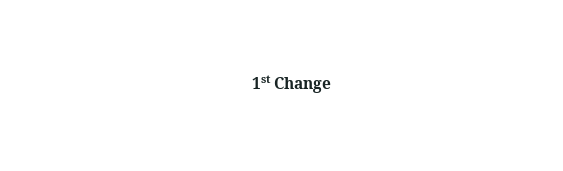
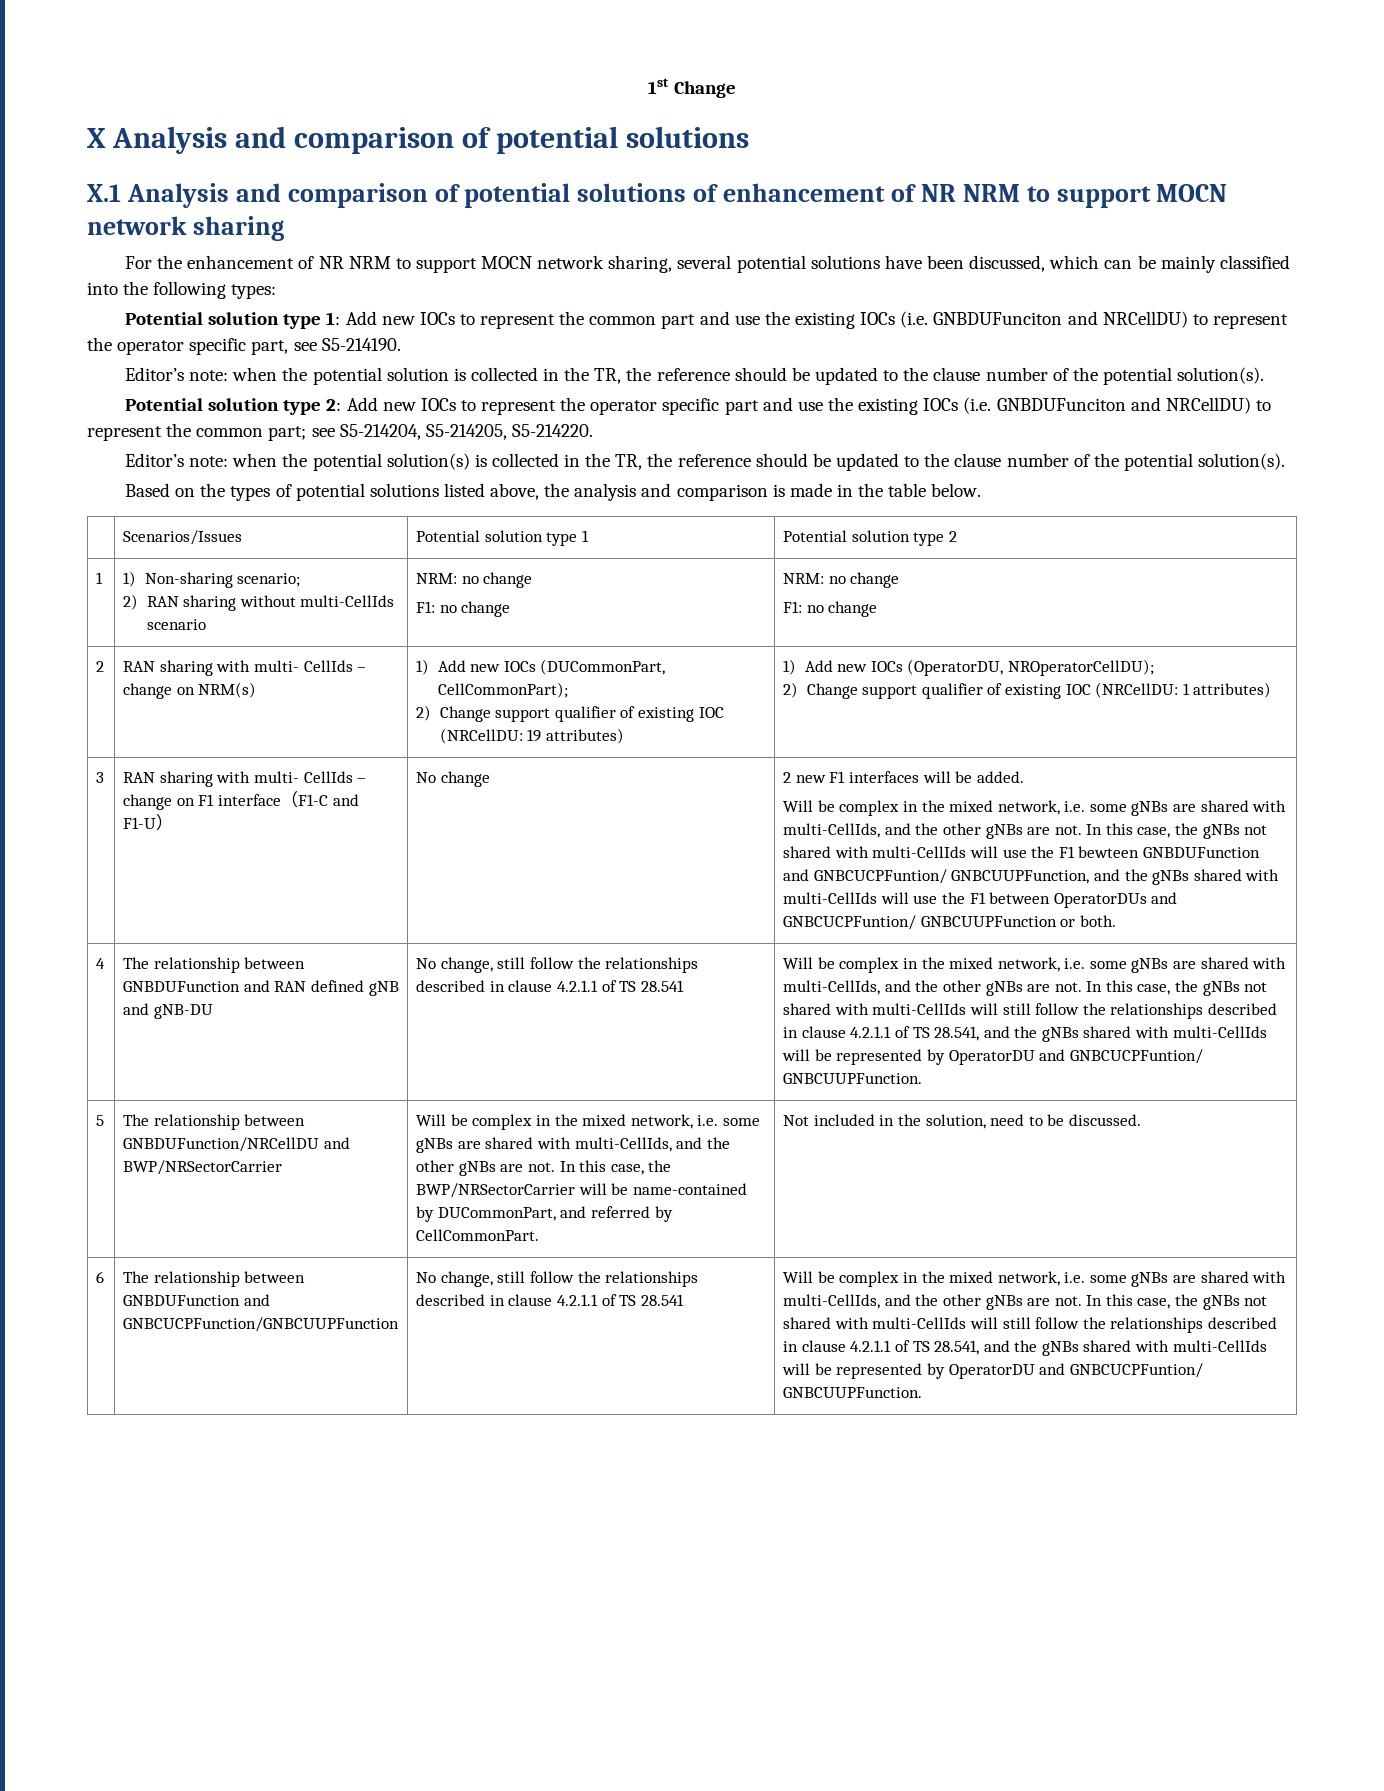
(332, 85) none -> [87,126,749,154] [87,183,1228,208] [87,216,284,241] [125,255,1290,273] [87,281,277,299] [125,311,1288,329] [87,337,401,355] [125,367,1265,385] [125,397,1271,415] [87,423,593,441] [125,453,1286,471] [125,483,982,501] [123,530,243,545] [416,530,589,546] [783,530,957,546] [96,572,104,584] [123,571,301,588] [123,594,395,611] [146,619,206,630] [416,572,533,588] [416,601,511,617] [783,572,900,588] [783,601,878,617] [96,661,105,672] [123,660,367,676] [123,682,257,699] [416,659,666,675] [437,682,568,698] [416,705,724,722] [439,728,624,744] [783,659,1155,676] [783,682,1272,699] [96,772,105,783] [123,771,367,787] [123,791,359,810] [123,814,174,831] [416,771,490,787] [783,771,1024,783] [783,800,1287,816] [783,823,1268,839] [783,846,1260,858] [783,869,1280,885] [783,892,1178,908] [783,915,1116,930] [96,958,106,969] [123,957,306,973] [123,980,399,996] [123,1003,213,1019] [416,957,699,973] [416,980,684,992] [783,957,1287,973] [783,980,1268,996] [783,1003,1277,1019] [783,1026,1267,1042] [782,1049,1203,1065] [783,1073,923,1084] [96,1115,105,1126] [123,1114,306,1130] [123,1137,350,1152] [123,1160,283,1175] [416,1114,760,1130] [416,1137,730,1153] [416,1160,672,1176] [416,1183,747,1198] [416,1206,673,1222] [416,1229,540,1241] [783,1114,1141,1129] [96,1271,105,1283] [123,1271,306,1287] [123,1294,270,1306] [123,1317,400,1332] [416,1271,699,1287] [416,1294,684,1306] [783,1271,1287,1287] [783,1294,1268,1310] [783,1317,1277,1333] [783,1340,1267,1356] [782,1363,1203,1379] [783,1387,923,1398] // X Analysis and comparison of potential solutions // X.1 Analysis and comparison of potential solutions of enhancement of NR NRM to support MOCN network sharing // For the enhancement of NR NRM to support MOCN network sharing, several potential solutions have been discussed, which can be mainly classified into the following types: // Potential solution type 1: Add new IOCs to represent the common part and use the existing IOCs (i.e. GNBDUFunciton and NRCellDU) to represent the operator specific part, see S5-214190. // Editor’s note: when the potential solution is collected in the TR, the reference should be updated to the clause number of the potential solution(s). // Potential solution type 2: Add new IOCs to represent the operator specific part and use the existing IOCs (i.e. GNBDUFunciton and NRCellDU) to represent the common part; see S5-214204, S5-214205, S5-214220. // Editor’s note: when the potential solution(s) is collected in the TR, the reference should be updated to the clause number of the potential solution(s). // Based on the types of potential solutions listed above, the analysis and comparison is made in the table below. // | Scenarios/Issues | Potential solution type 1 | Potential solution type 2 // 1 | 1) Non-sharing scenario; // 2) RAN sharing without multi-CellIds scenario | NRM: no change // F1: no change | NRM: no change // F1: no change // 2 | RAN sharing with multi- CellIds – change on NRM(s) | 1) Add new IOCs (DUCommonPart, CellCommonPart); // 2) Change support qualifier of existing IOC (NRCellDU: 19 attributes) | 1) Add new IOCs (OperatorDU, NROperatorCellDU); // 2) Change support qualifier of existing IOC (NRCellDU: 1 attributes) // 3 | RAN sharing with multi- CellIds – change on F1 interface（F1-C and F1-U） | No change | 2 new F1 interfaces will be added. // Will be complex in the mixed network, i.e. some gNBs are shared with multi-CellIds, and the other gNBs are not. In this case, the gNBs not shared with multi-CellIds will use the F1 bewteen GNBDUFunction and GNBCUCPFuntion/ GNBCUUPFunction, and the gNBs shared with multi-CellIds will use the F1 between OperatorDUs and GNBCUCPFuntion/ GNBCUUPFunction or both. // 4 | The relationship between GNBDUFunction and RAN defined gNB and gNB-DU | No change, still follow the relationships described in clause 4.2.1.1 of TS 28.541 | Will be complex in the mixed network, i.e. some gNBs are shared with multi-CellIds, and the other gNBs are not. In this case, the gNBs not shared with multi-CellIds will still follow the relationships described in clause 4.2.1.1 of TS 28.541, and the gNBs shared with multi-CellIds will be represented by OperatorDU and GNBCUCPFuntion/ GNBCUUPFunction. // 5 | The relationship between GNBDUFunction/NRCellDU and BWP/NRSectorCarrier | Will be complex in the mixed network, i.e. some gNBs are shared with multi-CellIds, and the other gNBs are not. In this case, the BWP/NRSectorCarrier will be name-contained by DUCommonPart, and referred by CellCommonPart. | Not included in the solution, need to be discussed. // 6 | The relationship between GNBDUFunction and GNBCUCPFunction/GNBCUUPFunction | No change, still follow the relationships described in clause 4.2.1.1 of TS 28.541 | Will be complex in the mixed network, i.e. some gNBs are shared with multi-CellIds, and the other gNBs are not. In this case, the gNBs not shared with multi-CellIds will still follow the relationships described in clause 4.2.1.1 of TS 28.541, and the gNBs shared with multi-CellIds will be represented by OperatorDU and GNBCUCPFuntion/ GNBCUUPFunction.

